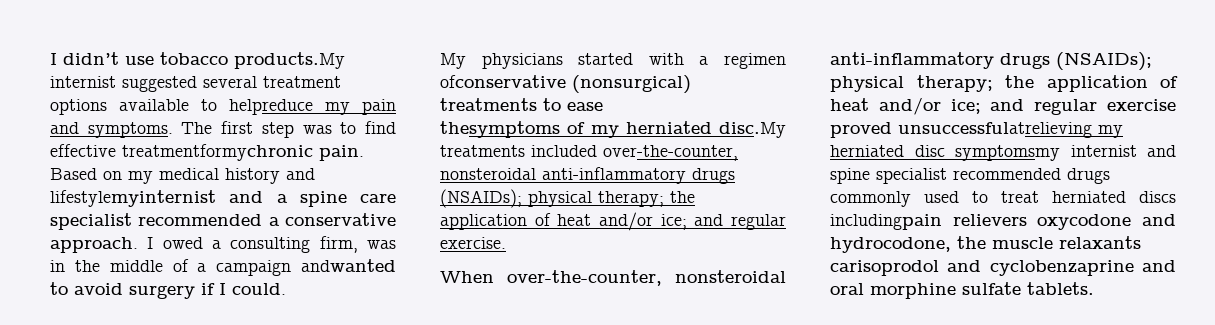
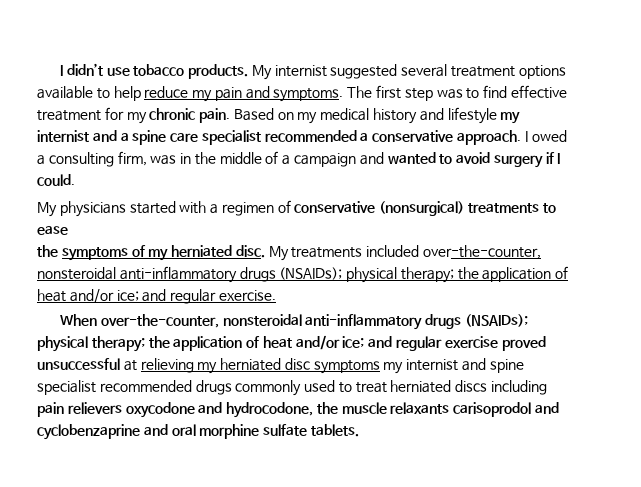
[234,52,345,69] products.My -> [188,64,272,80] products. My
[229,99,313,115] helpreduce -> [113,86,189,101] help reduce
[122,144,313,161] treatmentformychronic -> [37,107,196,124] treatment for my chronic
[50,190,216,207] lifestylemyinternist -> [447,107,521,124] [37,130,89,142] lifestyle my internist
[301,259,396,272] andwanted -> [359,152,436,165] and wanted
[440,75,566,88] ofconservative -> [277,200,376,213] of conservative
[440,121,560,138] thesymptoms -> [37,245,128,261] the symptoms
[719,122,786,138] disc.My -> [235,245,289,261] disc. My
[898,122,1092,138] unsuccessfulatrelieving -> [37,358,194,373] unsuccessful at relieving
[955,145,1060,161] symptomsmy -> [313,360,404,374] symptoms my
[830,214,942,230] includingpain -> [491,380,548,395] [37,402,64,417] including pain

